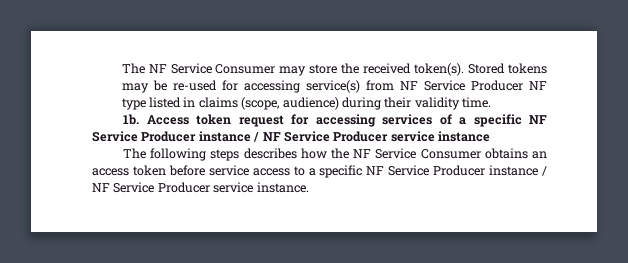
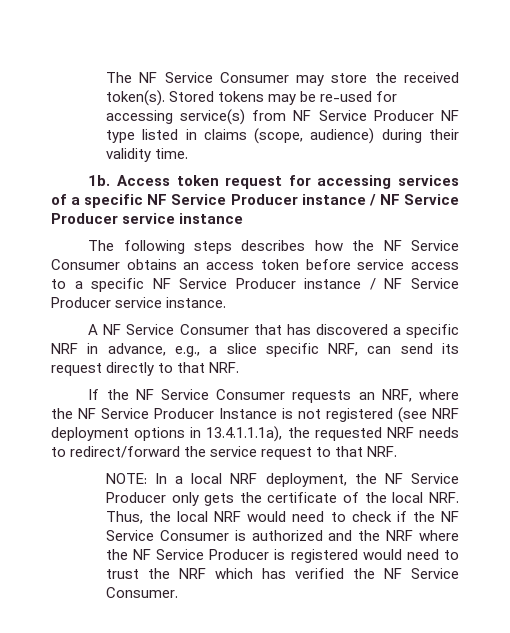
(309, 187) none -> [88,324,459,338] [51,343,460,357] [51,362,240,376] [88,389,459,403] [51,407,459,423] [51,426,460,442] [51,446,398,460] [105,473,460,487] [105,492,460,506] [105,511,460,524] [105,530,459,541] [105,549,460,563] [105,568,460,579] [105,587,178,598] // A NF Service Consumer that has discovered a specific NRF in advance, e.g., a slice specific NRF, can send its request directly to that NRF. // If the NF Service Consumer requests an NRF, where the NF Service Producer Instance is not registered (see NRF deployment options in 13.4.1.1.1a), the requested NRF needs to redirect/forward the service request to that NRF. // NOTE: In a local NRF deployment, the NF Service Producer only gets the certificate of the local NRF. Thus, the local NRF would need to check if the NF Service Consumer is authorized and the NRF where the NF Service Producer is registered would need to trust the NRF which has verified the NF Service Consumer.

